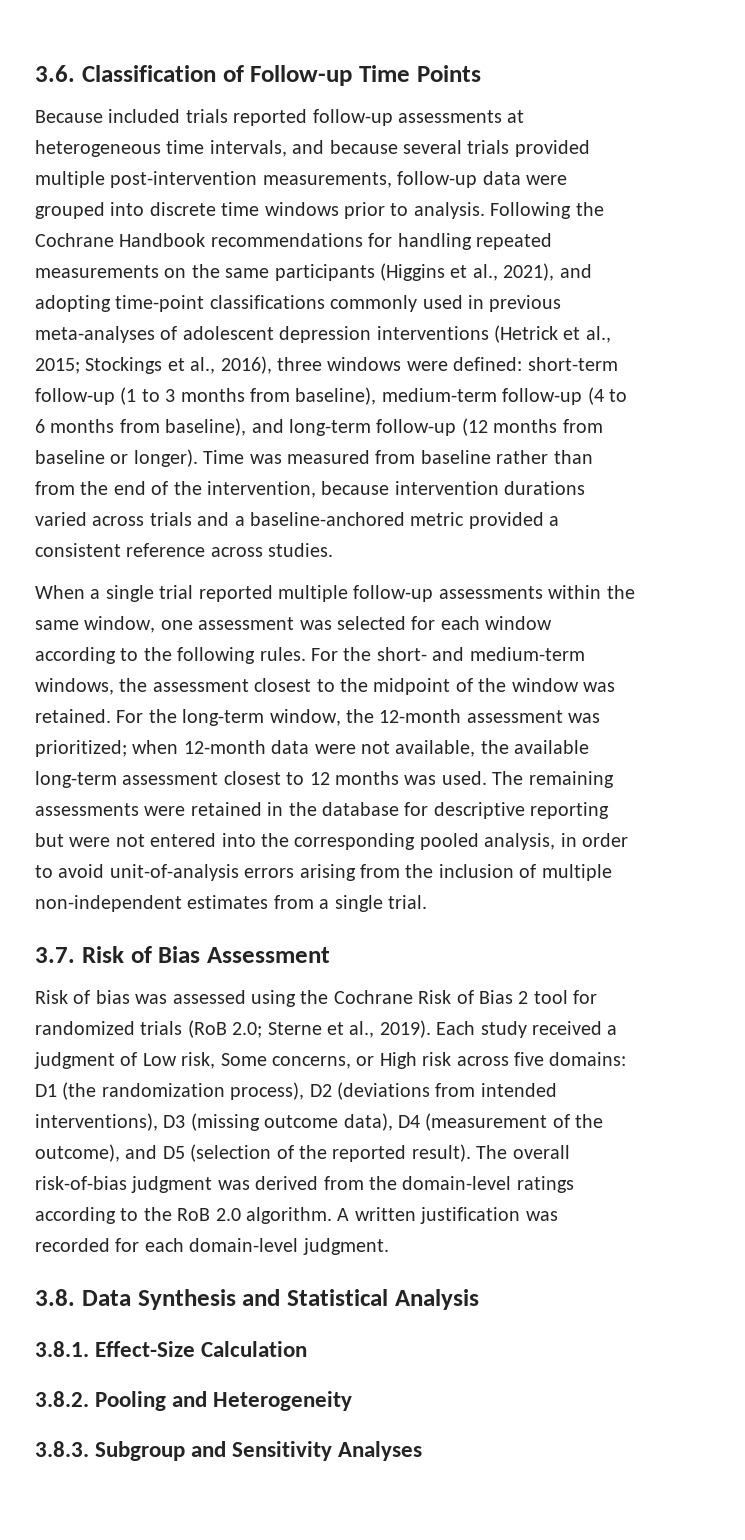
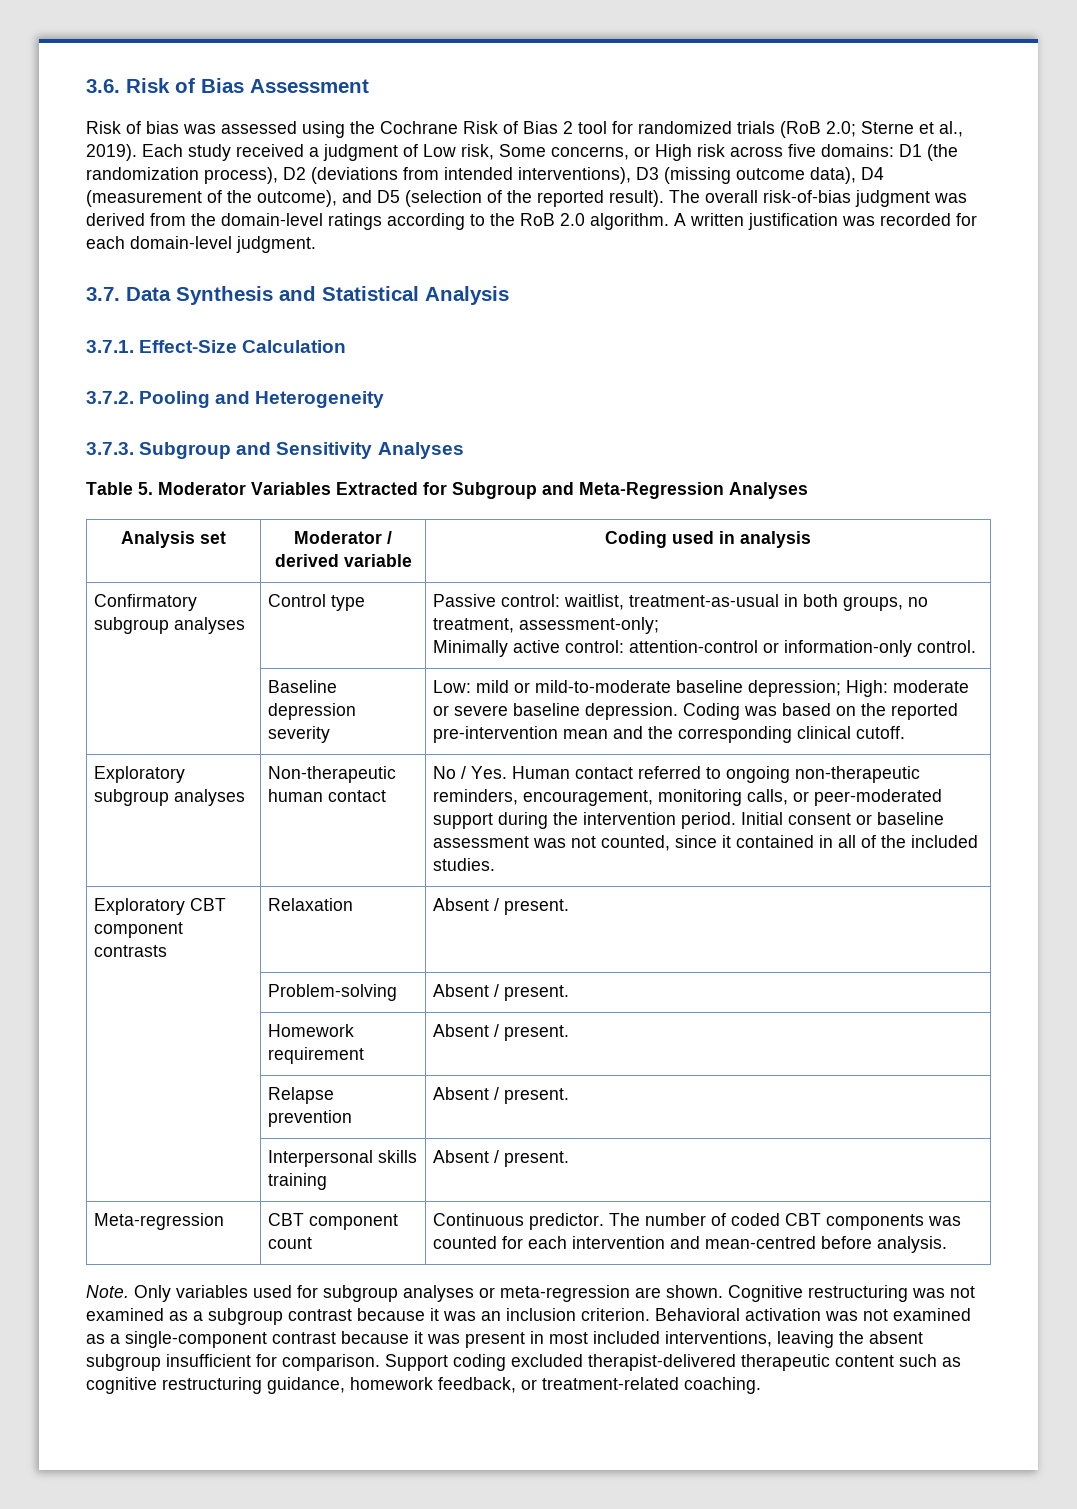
[81,65,481,86] [35,109,525,126] [35,140,590,157] [35,171,567,188] [35,202,604,219] [35,233,552,250] [35,263,592,281] [35,295,562,312] [35,325,611,343] [35,356,618,374] [35,387,627,405] [35,418,603,436] [35,449,593,467] [35,481,586,498] [35,512,560,529] [35,543,334,557] [35,585,635,602] [35,616,553,633] [35,647,585,664] [35,678,615,695] [35,709,601,726] [35,740,590,757] [35,771,614,788] [35,802,610,819] [35,833,628,850] [35,864,612,881] [35,895,427,912] [35,947,75,963] Classification of Follow-up Time Points // Because included trials reported follow-up assessments at heterogeneous time intervals, and because several trials provided multiple post-intervention measurements, follow-up data were grouped into discrete time windows prior to analysis. Following the Cochrane Handbook recommendations for handling repeated measurements on the same participants (Higgins et al., 2021), and adopting time-point classifications commonly used in previous meta-analyses of adolescent depression interventions (Hetrick et al., 2015; Stockings et al., 2016), three windows were defined: short-term follow-up (1 to 3 months from baseline), medium-term follow-up (4 to 6 months from baseline), and long-term follow-up (12 months from baseline or longer). Time was measured from baseline rather than from the end of the intervention, because intervention durations varied across trials and a baseline-anchored metric provided a consistent reference across studies. // When a single trial reported multiple follow-up assessments within the same window, one assessment was selected for each window according to the following rules. For the short- and medium-term windows, the assessment closest to the midpoint of the window was retained. For the long-term window, the 12-month assessment was prioritized; when 12-month data were not available, the available long-term assessment closest to 12 months was used. The remaining assessments were retained in the database for descriptive reporting but were not entered into the corresponding pooled analysis, in order to avoid unit-of-analysis errors arising from the inclusion of multiple non-independent estimates from a single trial. // 3.7. -> (120, 86) none
[35,1289,75,1306] 3.8. -> [86,287,120,301] 3.7.
[35,1341,89,1357] 3.8.1. -> [86,340,134,353] 3.7.1.
[35,1391,89,1407] 3.8.2. -> [86,391,134,404] 3.7.2.
[35,1441,89,1457] 3.8.3. -> [86,442,134,455] 3.7.3.
(423, 1451) none -> [86,482,808,499] [121,531,226,548] [294,531,392,544] [274,554,412,567] [605,531,811,548] [93,594,197,611] [93,617,245,634] [267,594,365,611] [432,594,928,611] [432,617,659,634] [432,640,976,657] [267,680,337,693] [267,703,356,720] [267,726,330,743] [432,680,969,697] [432,703,958,720] [432,726,905,743] [93,766,185,783] [93,789,245,806] [267,766,396,783] [267,789,386,802] [432,766,920,783] [432,789,942,806] [432,812,944,829] [432,835,978,851] [432,858,495,871] [93,898,226,915] [93,922,183,938] [93,945,167,957] [267,898,353,911] [432,898,569,915] [267,984,397,1001] [432,984,569,1001] [267,1024,354,1037] [267,1047,364,1064] [432,1024,569,1041] [267,1087,334,1104] [267,1110,352,1127] [432,1087,569,1104] [267,1150,417,1167] [267,1173,327,1190] [432,1150,569,1167] [93,1213,224,1230] [267,1213,398,1230] [267,1237,312,1249] [432,1213,961,1230] [432,1236,947,1253] [86,1285,975,1302] [86,1308,971,1325] [86,1331,923,1348] [86,1354,961,1371] [86,1377,761,1394] // Table 5. Moderator Variables Extracted for Subgroup and Meta-Regression Analyses // Analysis set | Moderator / derived variable | Coding used in analysis // Confirmatory subgroup analyses | Control type | Passive control: waitlist, treatment-as-usual in both groups, no treatment, assessment-only; // Minimally active control: attention-control or information-only control. // | Baseline depression severity | Low: mild or mild-to-moderate baseline depression; High: moderate or severe baseline depression. Coding was based on the reported pre-intervention mean and the corresponding clinical cutoff. // Exploratory subgroup analyses | Non-therapeutic human contact | No / Yes. Human contact referred to ongoing non-therapeutic reminders, encouragement, monitoring calls, or peer-moderated support during the intervention period. Initial consent or baseline assessment was not counted, since it contained in all of the included studies. // Exploratory CBT component contrasts | Relaxation | Absent / present. // | Problem-solving | Absent / present. // | Homework requirement | Absent / present. // | Relapse prevention | Absent / present. // | Interpersonal skills training | Absent / present. // Meta-regression | CBT component count | Continuous predictor. The number of coded CBT components was counted for each intervention and mean-centred before analysis. // Note. Only variables used for subgroup analyses or meta-regression are shown. Cognitive restructuring was not examined as a subgroup contrast because it was an inclusion criterion. Behavioral activation was not examined as a single-component contrast because it was present in most included interventions, leaving the absent subgroup insufficient for comparison. Support coding excluded therapist-delivered therapeutic content such as cognitive restructuring guidance, homework feedback, or treatment-related coaching.

